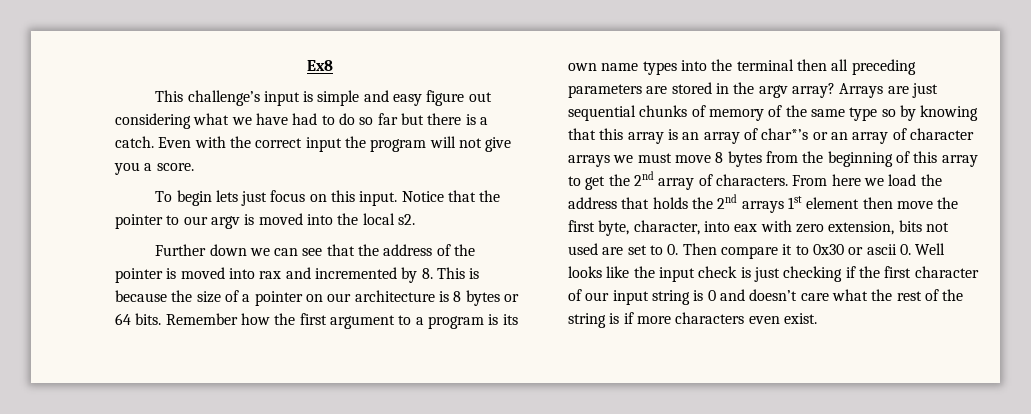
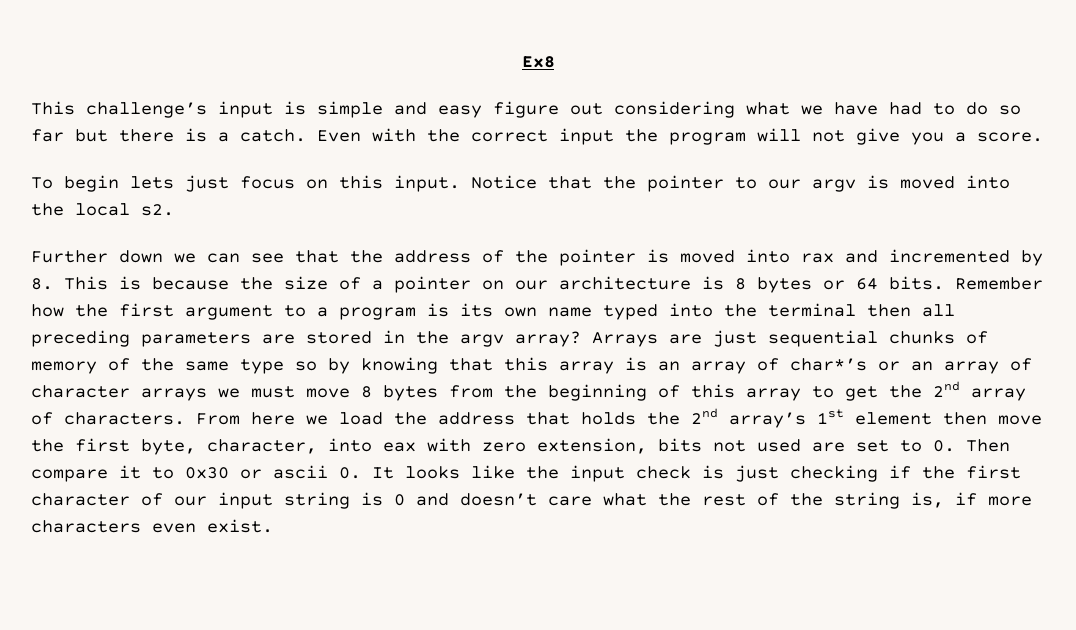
[642,61,677,75] types -> [603,304,658,320] typed
[741,201,784,213] arrays -> [729,412,806,428] array’s
[915,243,946,255] Well -> [372,467,394,479] It
[609,313,620,324] is -> [911,492,944,508] is,

